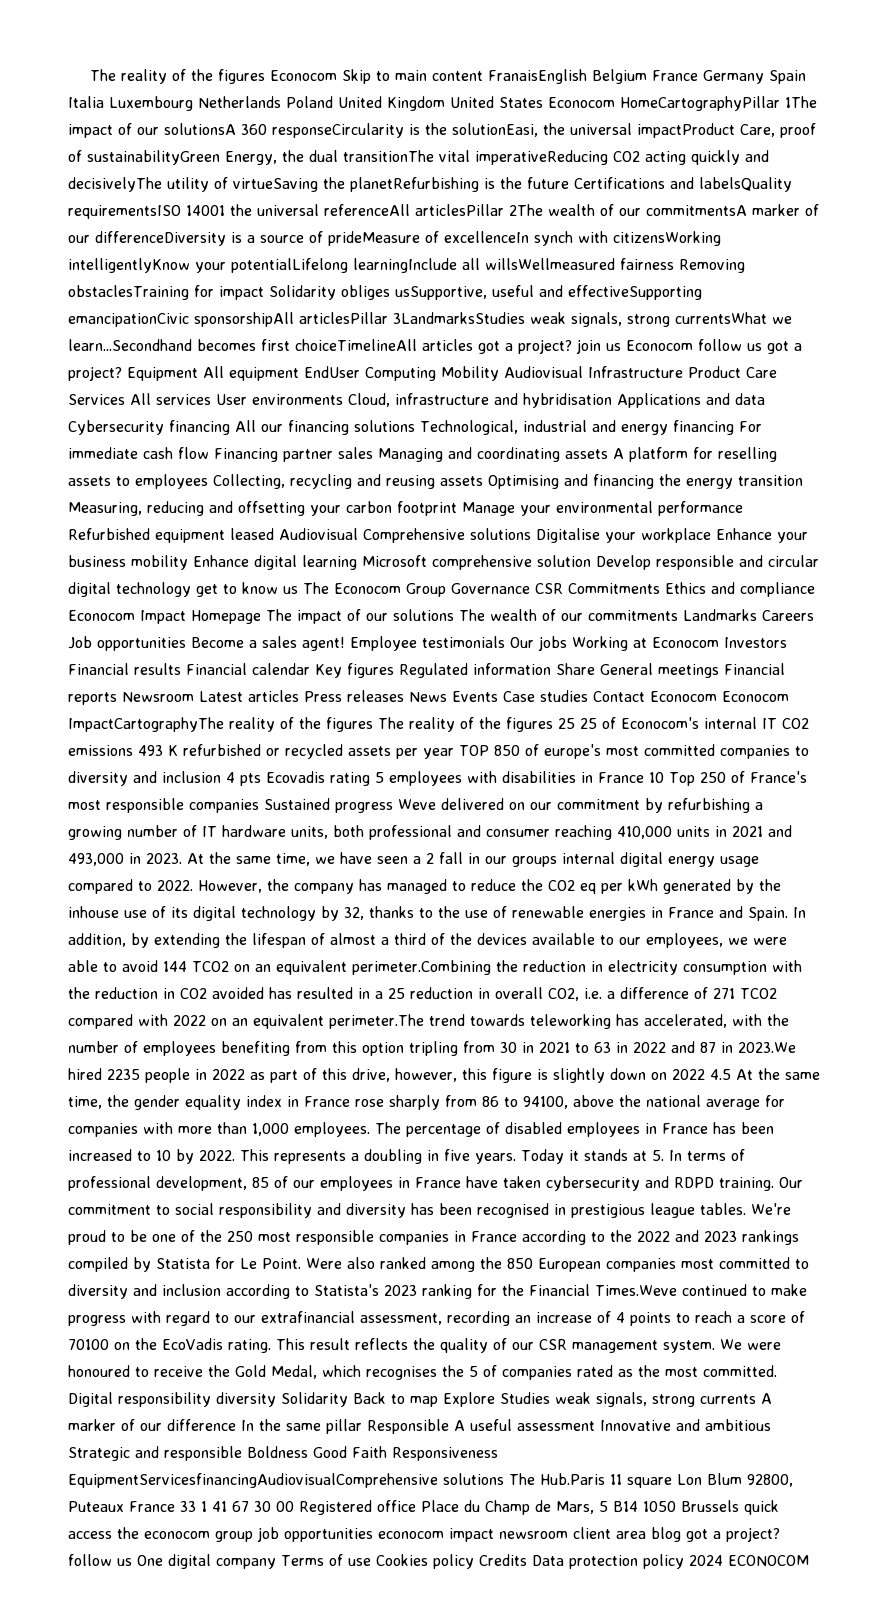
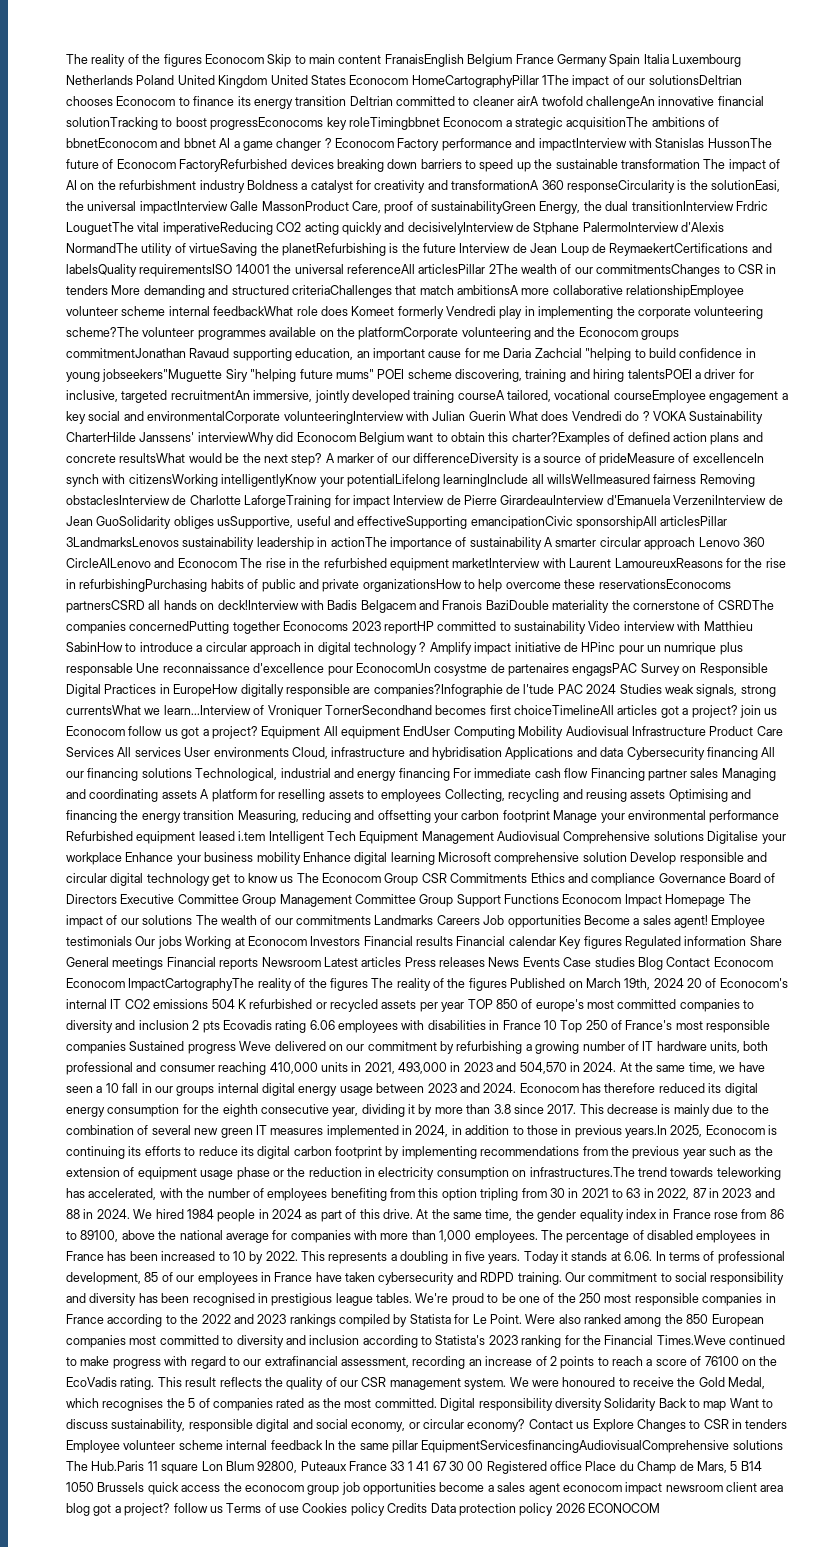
[164,123,236,135] solutionsA -> [648,75,742,85] [66,96,764,109] [66,117,720,130] [66,138,772,151] [66,159,780,172] [66,180,540,193] solutionsDeltrian chooses Econocom to finance its energy transition Deltrian committed to cleaner airA twofold challengeAn innovative financial solutionTracking to boost progressEconocoms key roleTimingbbnet Econocom a strategic acquisitionThe ambitions of bbnetEconocom and bbnet AI a game changer ? Econocom Factory performance and impactInterview with Stanislas HussonThe future of Econocom FactoryRefurbished devices breaking down barriers to speed up the sustainable transformation The impact of AI on the refurbishment industry Boldness a catalyst for creativity and transformationA
[637,123,735,138] impactProduct -> [139,201,349,214] impactInterview Galle MassonProduct
[343,150,434,162] transitionThe -> [631,201,768,211] [66,222,134,235] transitionInterview Frdric LouguetThe
[68,177,162,192] decisivelyThe -> [407,222,725,235] [66,243,138,253] decisivelyInterview de Stphane PalermoInterview d'Alexis NormandThe
[574,177,665,189] Certifications -> [459,243,749,256] Interview de Jean Loup de ReymaekertCertifications
[646,205,747,216] commitmentsA -> [596,264,777,277] [66,285,745,298] [66,306,764,319] [66,327,680,340] [66,348,756,361] [66,369,754,382] [66,390,788,403] [66,411,764,424] [66,432,763,445] [66,453,335,466] commitmentsChanges to CSR in tenders More demanding and structured criteriaChallenges that match ambitionsA more collaborative relationshipEmployee volunteer scheme internal feedbackWhat role does Komeet formerly Vendredi play in implementing the corporate volunteering scheme?The volunteer programmes available on the platformCorporate volunteering and the Econocom groups commitmentJonathan Ravaud supporting education, an important cause for me Daria Zachcial "helping to build confidence in young jobseekers"Muguette Siry "helping future mums" POEI scheme discovering, training and hiring talentsPOEI a driver for inclusive, targeted recruitmentAn immersive, jointly developed training courseA tailored, vocational courseEmployee engagement a key social and environmentalCorporate volunteeringInterview with Julian Guerin What does Vendredi do ? VOKA Sustainability CharterHilde Janssens' interviewWhy did Econocom Belgium want to obtain this charter?Examples of defined action plans and concrete resultsWhat would be the next step? A
[68,285,336,300] obstaclesTraining for impact Solidarity -> [66,495,783,508] [66,516,172,529] obstaclesInterview de Charlotte LaforgeTraining for impact Interview de Pierre GirardeauInterview d'Emanuela VerzeniInterview de Jean GuoSolidarity
[393,312,525,324] 3LandmarksStudies -> [66,537,765,550] [66,558,786,571] [66,579,731,592] [66,600,774,613] [66,621,753,634] [66,642,743,655] [66,663,768,676] [66,684,662,697] 3LandmarksLenovos sustainability leadership in actionThe importance of sustainability A smarter circular approach Lenovo 360 CircleAILenovo and Econocom The rise in the refurbished equipment marketInterview with Laurent LamoureuxReasons for the rise in refurbishingPurchasing habits of public and private organizationsHow to help overcome these reservationsEconocoms partnersCSRD all hands on deck!Interview with Badis Belgacem and Franois BaziDouble materiality the cornerstone of CSRDThe companies concernedPutting together Econocoms 2023 reportHP committed to sustainability Video interview with Matthieu SabinHow to introduce a circular approach in digital technology ? Amplify impact initiative de HPinc pour un numrique plus responsable Une reconnaissance d'excellence pour EconocomUn cosystme de partenaires engagsPAC Survey on Responsible Digital Practices in EuropeHow digitally responsible are companies?Infographie de l'tude PAC 2024 Studies
[68,339,192,351] learn...Secondhand -> [163,705,432,718] learn...Interview of Vroniquer TornerSecondhand
(274, 534) none -> [238,831,494,844] i.tem Intelligent Tech Equipment Management
[451,583,530,594] Governance -> (419, 879) none
(815, 589) none -> [658,873,776,883] [66,894,559,907] Governance Board of Directors Executive Committee Group Management Committee Group Support Functions
(588, 696) none -> [637,957,663,970] Blog
[558,718,597,729] 25 25 -> [510,978,702,990] Published on March 19th, 2024 20
[138,745,163,756] 493 -> [211,999,235,1009] 504
[226,772,235,783] 4 -> [192,1020,200,1030] 2
[375,772,384,783] 5 -> [309,1020,335,1030] 6.06
[732,825,792,837] [68,853,182,866] 2021 and 493,000 in 2023. -> [364,1062,617,1074] 2021, 493,000 in 2023 and 504,570 in 2024.
[426,853,434,864] 2 -> [105,1083,119,1093] 10
[68,879,781,894] [68,906,806,921] [68,933,787,948] [68,960,491,975] compared to 2022. However, the company has managed to reduce the CO2 eq per kWh generated by the inhouse use of its digital technology by 32, thanks to the use of renewable energies in France and Spain. In addition, by extending the lifespan of almost a third of the devices available to our employees, we were able to avoid 144 TCO2 on an equivalent perimeter.Combining -> [376,1083,758,1096] [66,1104,769,1117] [66,1125,778,1138] [66,1146,773,1159] [66,1167,284,1180] between 2023 and 2024. Econocom has therefore reduced its digital energy consumption for the eighth consecutive year, dividing it by more than 3.8 since 2017. This decrease is mainly due to the combination of several new green IT measures implemented in 2024, in addition to those in previous years.In 2025, Econocom is continuing its efforts to reduce its digital carbon footprint by implementing recommendations from the previous year such as the extension of equipment usage phase or
[772,960,802,972] [68,987,777,1001] [68,1014,424,1029] with the reduction in CO2 avoided has resulted in a 25 reduction in overall CO2, i.e. a difference of 271 TCO2 compared with 2022 on an equivalent perimeter.The -> [512,1167,635,1177] on infrastructures.The
[633,1041,796,1053] [68,1068,140,1080] 2022 and 87 in 2023.We hired 2235 -> [657,1188,775,1200] [66,1209,214,1219] 2022, 87 in 2023 and 88 in 2024. We hired 1984
[212,1069,245,1080] 2022 -> [272,1209,302,1219] 2024
[352,1068,731,1083] drive, however, this figure is slightly down on 2022 4.5 -> [382,1209,413,1219] drive.
[389,1095,440,1110] sharply -> (738, 1215) none
[523,1096,568,1109] 94100, -> [80,1230,119,1242] 89100,
[651,1150,664,1161] 5. -> [624,1251,653,1261] 6.06.
[616,1312,625,1323] 4 -> [549,1356,557,1366] 2
[68,1339,109,1350] 70100 -> [704,1356,739,1366] 76100
[443,1392,772,1407] [68,1419,771,1434] [68,1446,498,1461] Explore Studies weak signals, strong currents A marker of our difference In the same pillar Responsible A useful assessment Innovative and ambitious Strategic and responsible Boldness Good Faith Responsiveness -> [729,1398,774,1408] [66,1419,788,1432] [66,1440,418,1453] Want to discuss sustainability, responsible digital and social economy, or circular economy? Contact us Explore Changes to CSR in tenders Employee volunteer scheme internal feedback In the same pillar
(373, 1535) none -> [439,1482,560,1495] become a sales agent
[137,1554,276,1569] One digital company -> (223, 1509) none
[688,1555,723,1566] 2024 -> [555,1503,585,1513] 2026

